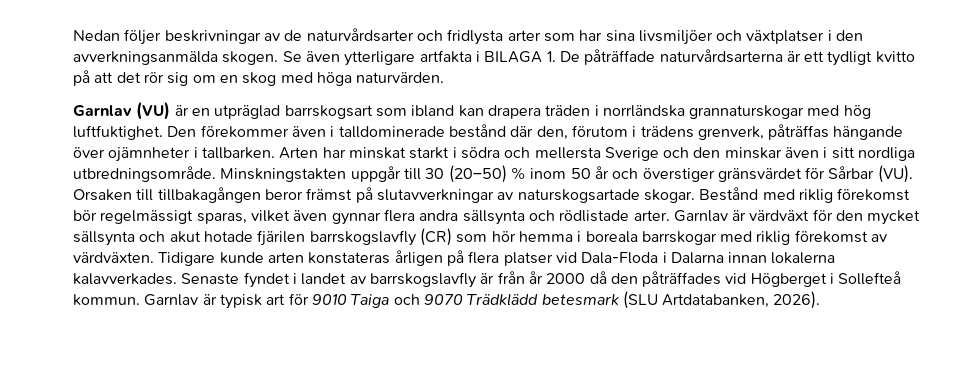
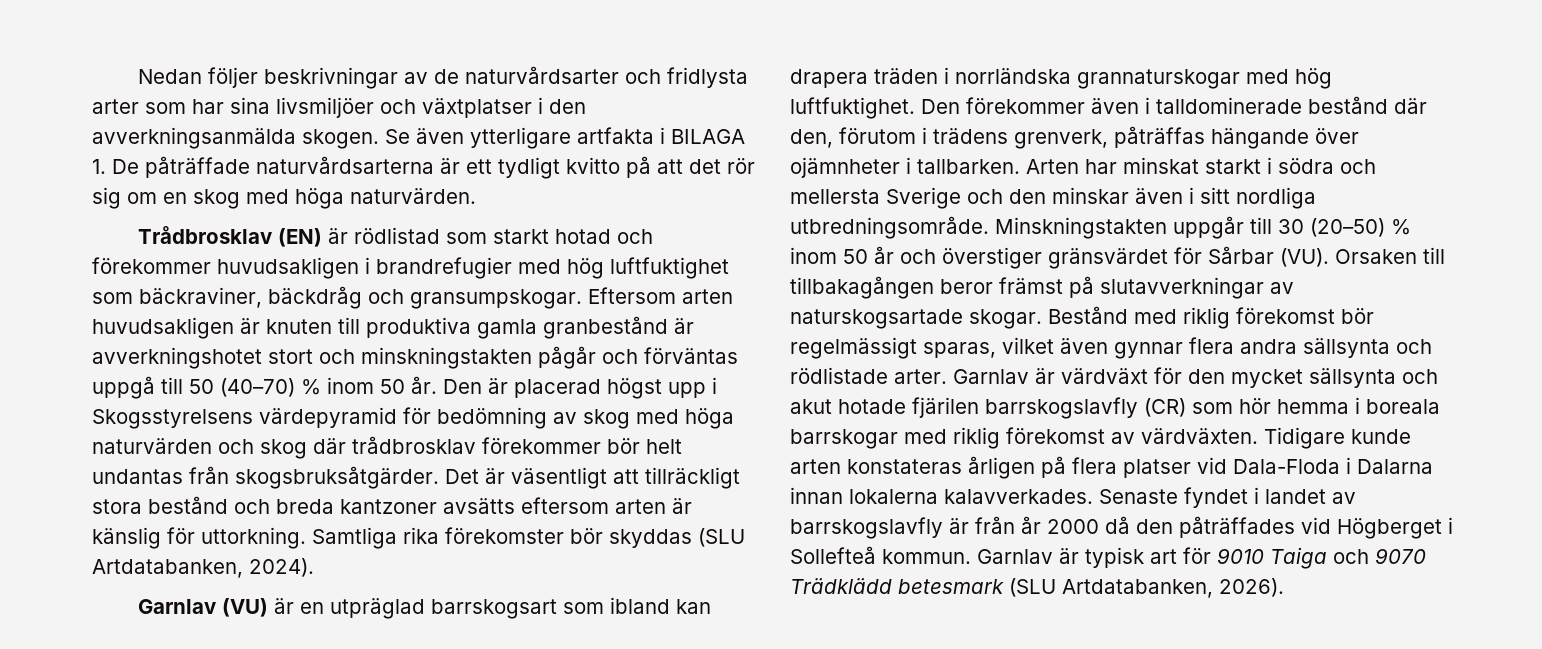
(445, 77) none -> [138,226,654,247] [92,257,729,279] [92,286,733,309] [92,316,694,339] [92,346,738,369] [92,376,717,399] [92,407,734,429] [92,436,682,459] [92,466,740,489] [92,496,692,514] [92,527,745,549] [92,558,314,578] // Trådbrosklav (EN) är rödlistad som starkt hotad och förekommer huvudsakligen i brandrefugier med hög luftfuktighet som bäckraviner, bäckdråg och gransumpskogar. Eftersom arten huvudsakligen är knuten till produktiva gamla granbestånd är avverkningshotet stort och minskningstakten pågår och förväntas uppgå till 50 (40–70) % inom 50 år. Den är placerad högst upp i Skogsstyrelsens värdepyramid för bedömning av skog med höga naturvärden och skog där trådbrosklav förekommer bör helt undantas från skogsbruksåtgärder. Det är väsentligt att tillräckligt stora bestånd och breda kantzoner avsätts eftersom arten är känslig för uttorkning. Samtliga rika förekomster bör skyddas (SLU Artdatabanken, 2024).

